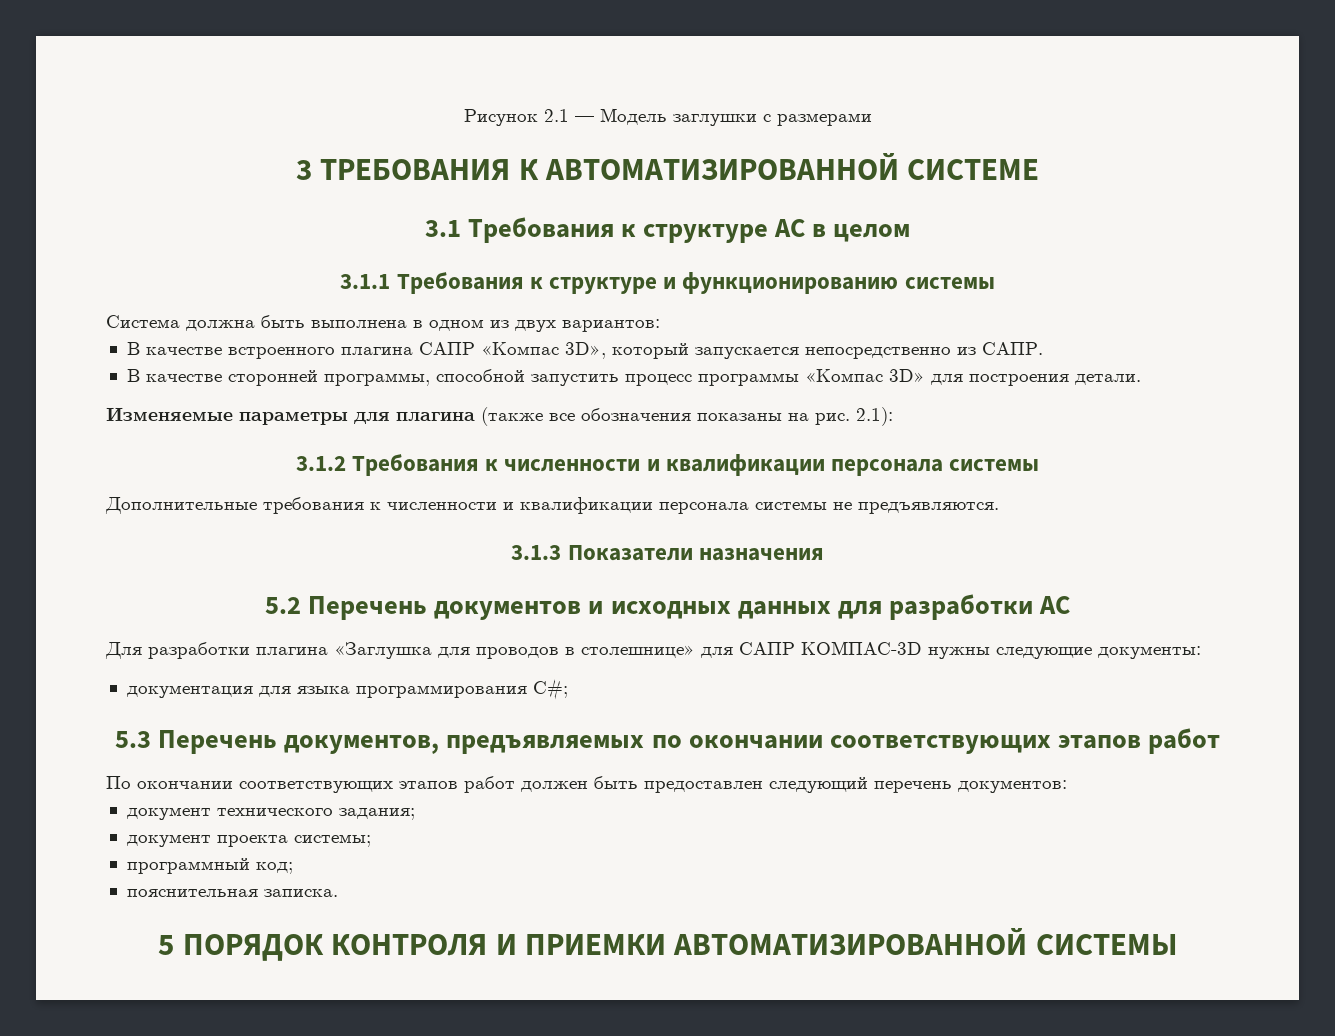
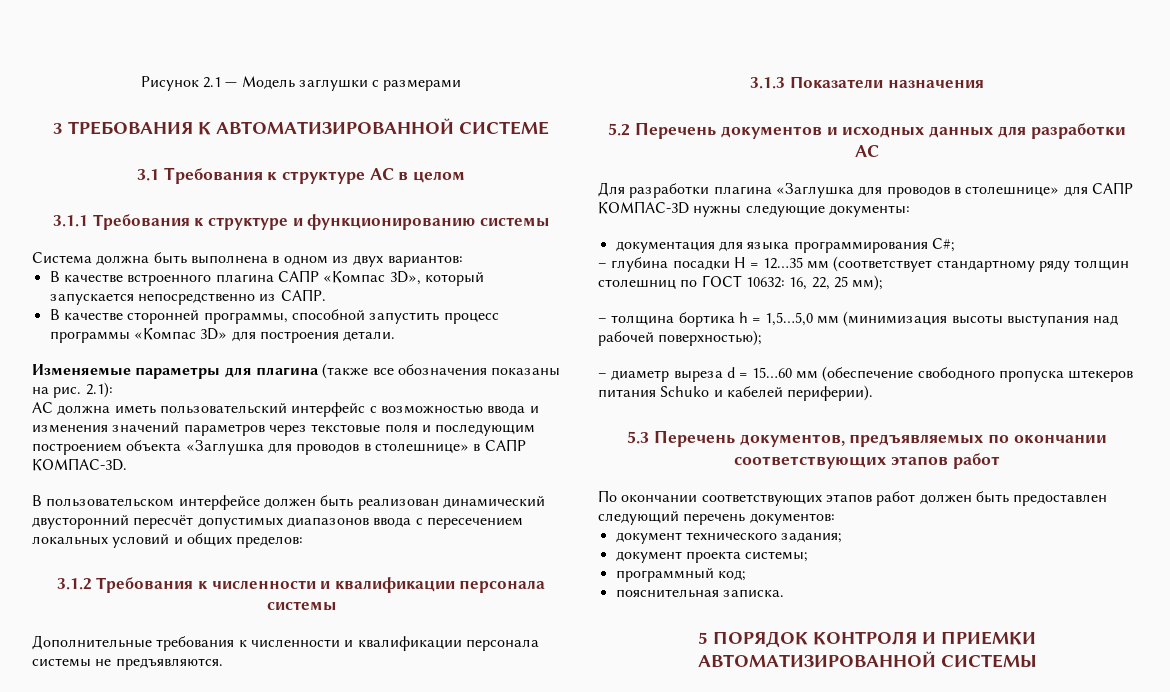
(893, 416) none -> [32,402,539,417] [32,422,536,436] [32,439,526,455] [32,458,127,471] [32,495,545,510] [32,515,523,529] [32,533,304,548] // АС должна иметь пользовательский интерфейс с возможностью ввода и изменения значений параметров через текстовые поля и последующим построением объекта «Заглушка для проводов в столешнице» в САПР КОМПАС-3D. // В пользовательском интерфейсе должен быть реализован динамический двусторонний пересчёт допустимых диапазонов ввода с пересечением локальных условий и общих пределов:
(568, 689) none -> [598,256,1130,272] [598,275,884,291] [598,311,1119,327] [598,330,763,346] [598,366,1134,382] [598,385,874,401] // – глубина посадки H = 12…35 мм (соответствует стандартному ряду толщин столешниц по ГОСТ 10632: 16, 22, 25 мм); // – толщина бортика h = 1,5…5,0 мм (минимизация высоты выступания над рабочей поверхностью); // – диаметр выреза d = 15…60 мм (обеспечение свободного пропуска штекеров питания Schuko и кабелей периферии).

